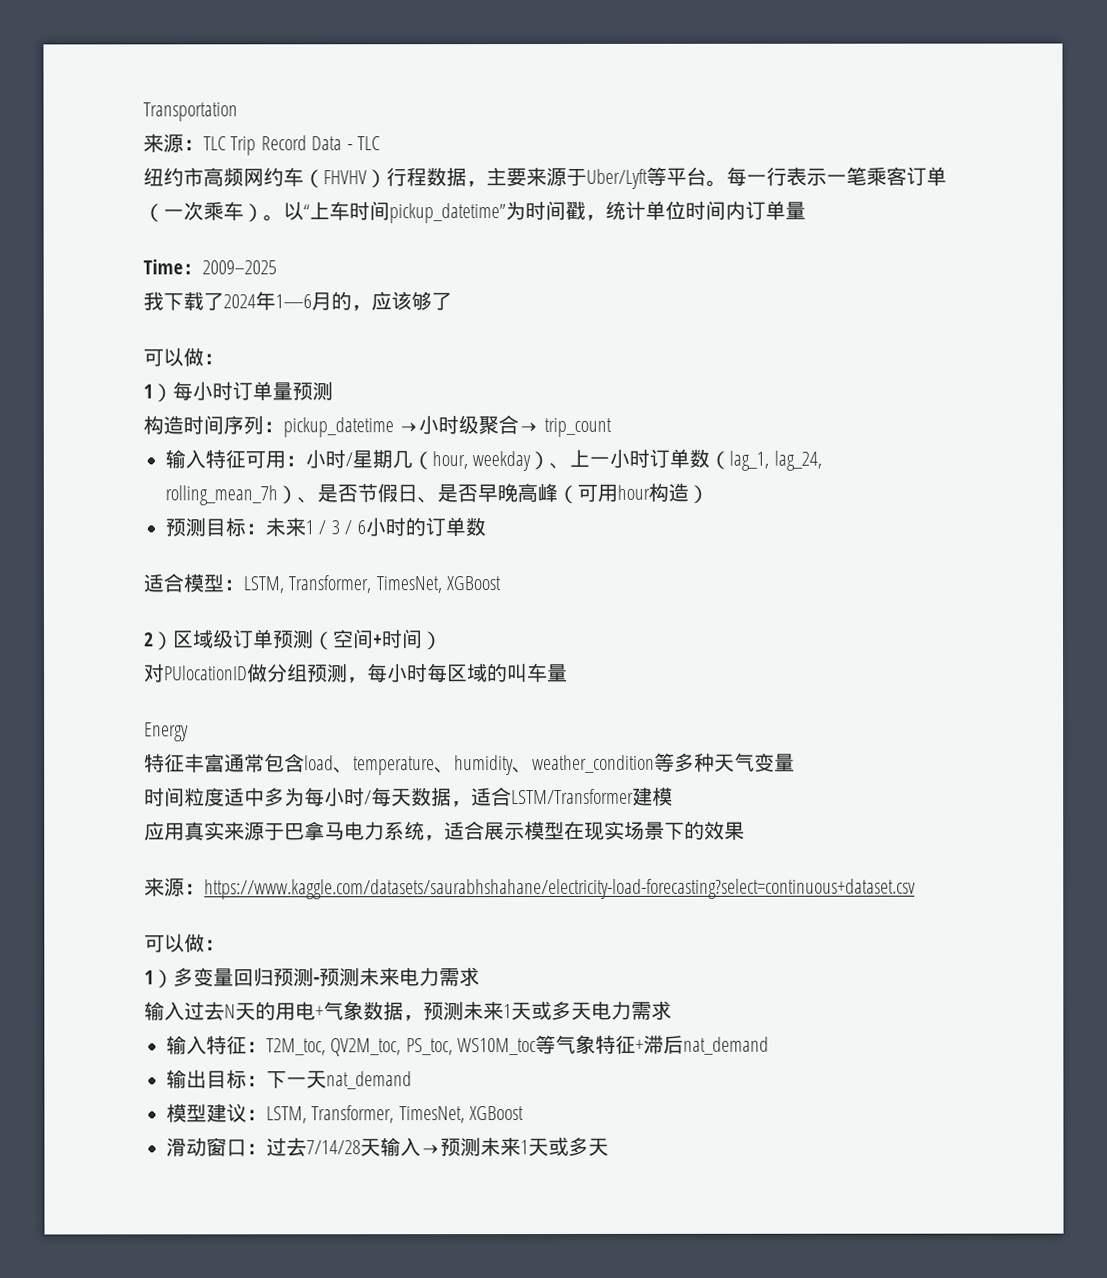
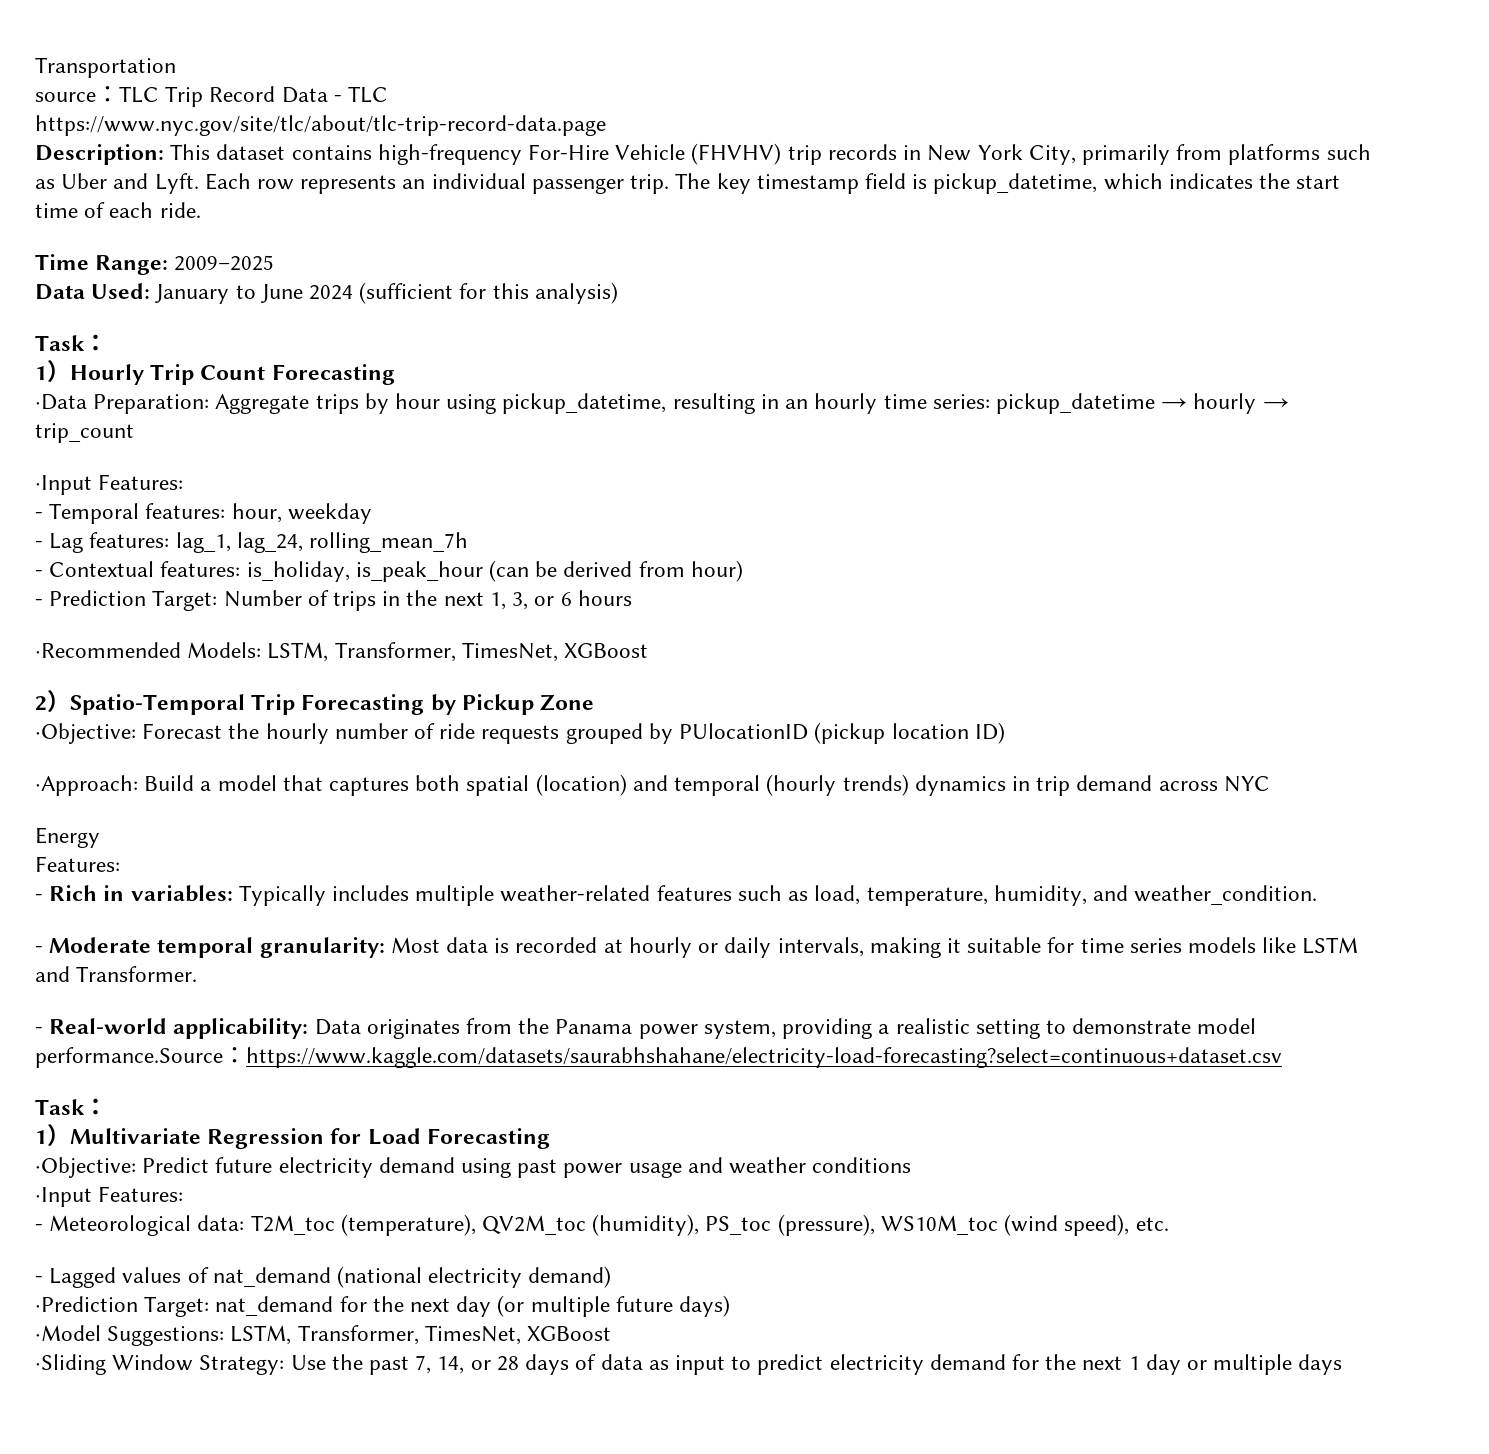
[143,133,184,153] 来源 -> [35,92,96,102] source
[143,166,947,189] [143,200,806,224] 纽约市高频网约车（FHVHV）行程数据，主要来源于Uber/Lyft等平台。每一行表示一笔乘客订单（一次乘车）。以“上车时间pickup_datetime”为时间戳，统计单位时间内订单量 -> [35,115,606,136] [35,143,1371,165] [35,173,1341,194] [35,202,201,218] https://www.nyc.gov/site/tlc/about/tlc-trip-record-data.page // Description: This dataset contains high-frequency For-Hire Vehicle (FHVHV) trip records in New York City, primarily from platforms such as Uber and Lyft. Each row represents an individual passenger trip. The key timestamp field is pickup_datetime, which indicates the start time of each ride.
[182,263,203,275] ： -> [95,255,169,275] Range:
[143,291,452,312] [143,347,224,367] [143,381,333,403] [143,415,612,438] [165,448,822,472] [165,482,709,506] [165,517,486,537] [143,573,244,593] 我下载了2024年1—6月的，应该够了 // 可以做： // 1）每小时订单量预测 // 构造时间序列：pickup_datetime →小时级聚合→ trip_count // 输入特征可用：小时/星期几（hour, weekday）、上一小时订单数（lag_1, lag_24, rolling_mean_7h）、是否节假日、是否早晚高峰（可用hour构造） // 预测目标：未来1 / 3 / 6小时的订单数 // 适合模型： -> [35,282,618,304] [35,334,107,351] [35,360,395,385] [35,393,1289,414] [35,423,134,443] [35,474,184,495] [35,503,372,524] [35,532,469,553] [35,560,743,582] [35,590,632,611] [35,642,262,658] Data Used: January to June 2024 (sufficient for this analysis) // Task： // 1）Hourly Trip Count Forecasting // ·Data Preparation: Aggregate trips by hour using pickup_datetime, resulting in an hourly time series: pickup_datetime → hourly → trip_count // ·Input Features: // - Temporal features: hour, weekday // - Lag features: lag_1, lag_24, rolling_mean_7h // - Contextual features: is_holiday, is_peak_hour (can be derived from hour) // - Prediction Target: Number of trips in the next 1, 3, or 6 hours // ·Recommended Models:
[172,629,443,651] [144,663,568,684] [144,722,189,742] [144,752,795,776] [144,786,673,808] [144,820,745,842] [144,877,185,897] 区域级订单预测（空间+时间） // 对PUlocationID做分组预测，每小时每区域的叫车量 // Energy // 特征丰富通常包含load、temperature、humidity、weather_condition等多种天气变量 // 时间粒度适中多为每小时/每天数据，适合LSTM/Transformer建模 // 应用真实来源于巴拿马电力系统，适合展示模型在现实场景下的效果 // 来源 -> [70,694,595,715] [35,722,1005,744] [35,774,1270,796] [35,827,100,848] [35,856,120,872] [35,885,1318,906] [35,937,1359,958] [35,966,198,982] [35,1018,1257,1039] [35,1047,223,1068] Spatio-Temporal Trip Forecasting by Pickup Zone // ·Objective: Forecast the hourly number of ride requests grouped by PUlocationID (pickup location ID) // ·Approach: Build a model that captures both spatial (location) and temporal (hourly trends) dynamics in trip demand across NYC // Energy // Features: // - Rich in variables: Typically includes multiple weather-related features such as load, temperature, humidity, and weather_condition. // - Moderate temporal granularity: Most data is recorded at hourly or daily intervals, making it suitable for time series models like LSTM and Transformer. // - Real-world applicability: Data originates from the Panama power system, providing a realistic setting to demonstrate model performance.Source
[144,933,225,953] [144,967,480,989] [144,1000,672,1022] [166,1034,770,1057] [166,1069,412,1090] [166,1103,525,1124] [166,1136,609,1157] 可以做： // 1）多变量回归预测-预测未来电力需求 // 输入过去N天的用电+气象数据，预测未来1天或多天电力需求 // 输入特征：T2M_toc, QV2M_toc, PS_toc, WS10M_toc等气象特征+滞后nat_demand // 输出目标：下一天nat_demand // 模型建议：LSTM, Transformer, TimesNet, XGBoost // 滑动窗口：过去7/14/28天输入→预测未来1天或多天 -> [35,1098,107,1115] [35,1124,550,1149] [35,1157,912,1178] [35,1186,184,1207] [35,1214,1169,1236] [35,1266,612,1288] [35,1295,731,1317] [35,1325,612,1346] [35,1354,1343,1375] Task： // 1）Multivariate Regression for Load Forecasting // ·Objective: Predict future electricity demand using past power usage and weather conditions // ·Input Features: // - Meteorological data: T2M_toc (temperature), QV2M_toc (humidity), PS_toc (pressure), WS10M_toc (wind speed), etc. // - Lagged values of nat_demand (national electricity demand) // ·Prediction Target: nat_demand for the next day (or multiple future days) // ·Model Suggestions: LSTM, Transformer, TimesNet, XGBoost // ·Sliding Window Strategy: Use the past 7, 14, or 28 days of data as input to predict electricity demand for the next 1 day or multiple days

